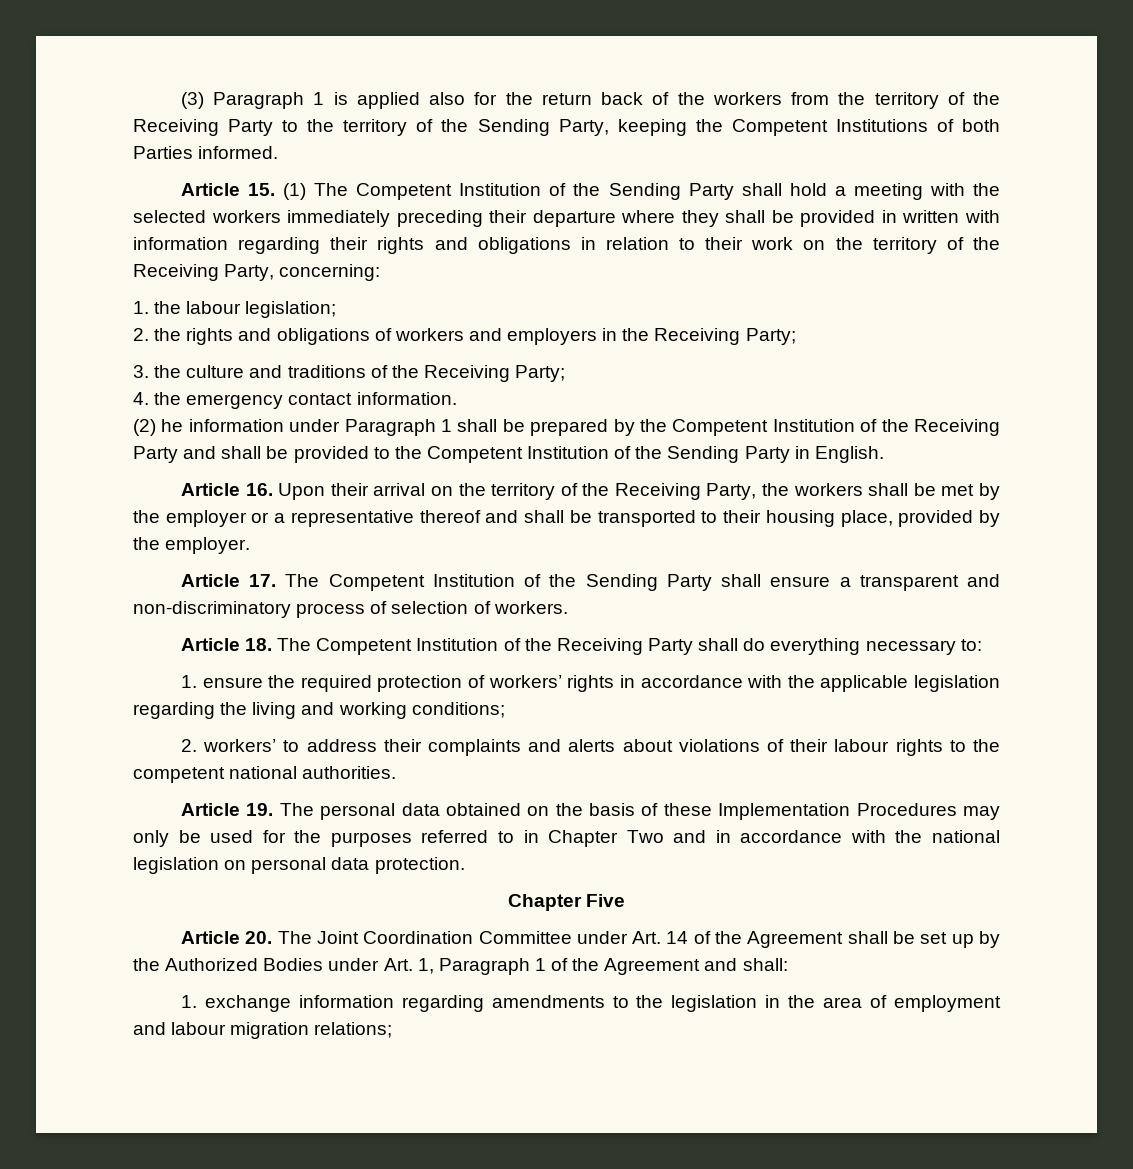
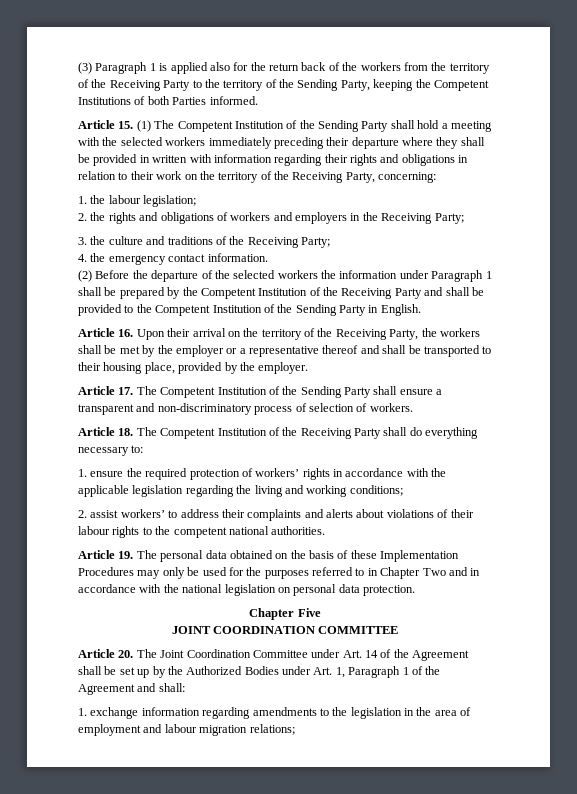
[161,419,184,432] he -> [95,270,336,282] Before the departure of the selected workers the
(197, 745) none -> [90,510,119,518] assist
(626, 900) none -> [171,626,399,634] // JOINT COORDINATION COMMITTEE

